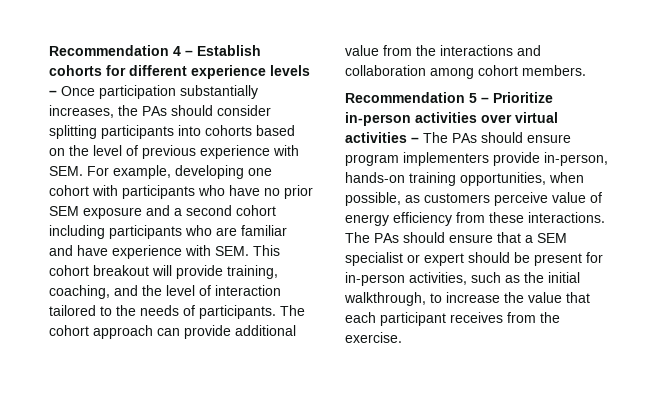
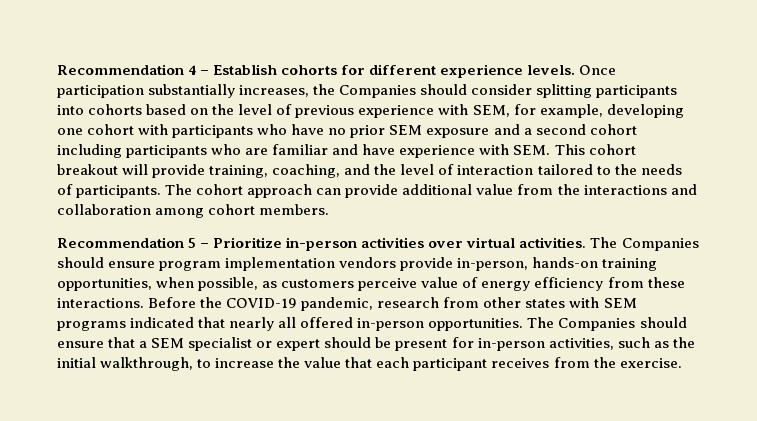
[270,65,310,76] [49,90,57,96] levels – -> [527,65,576,75] levels.
[142,106,167,116] PAs -> [339,85,417,98] Companies
[49,166,109,176] SEM. For -> [472,104,536,117] SEM, for
[345,132,477,143] activities – The PAs -> [519,237,699,251] activities. The Companies
[403,152,489,166] implementers -> [225,257,397,271] implementation vendors
[345,232,399,243] The PAs -> [148,297,637,311] [57,317,636,331] Before the COVID-19 pandemic, research from other states with SEM programs indicated that nearly all offered in-person opportunities. The Companies

